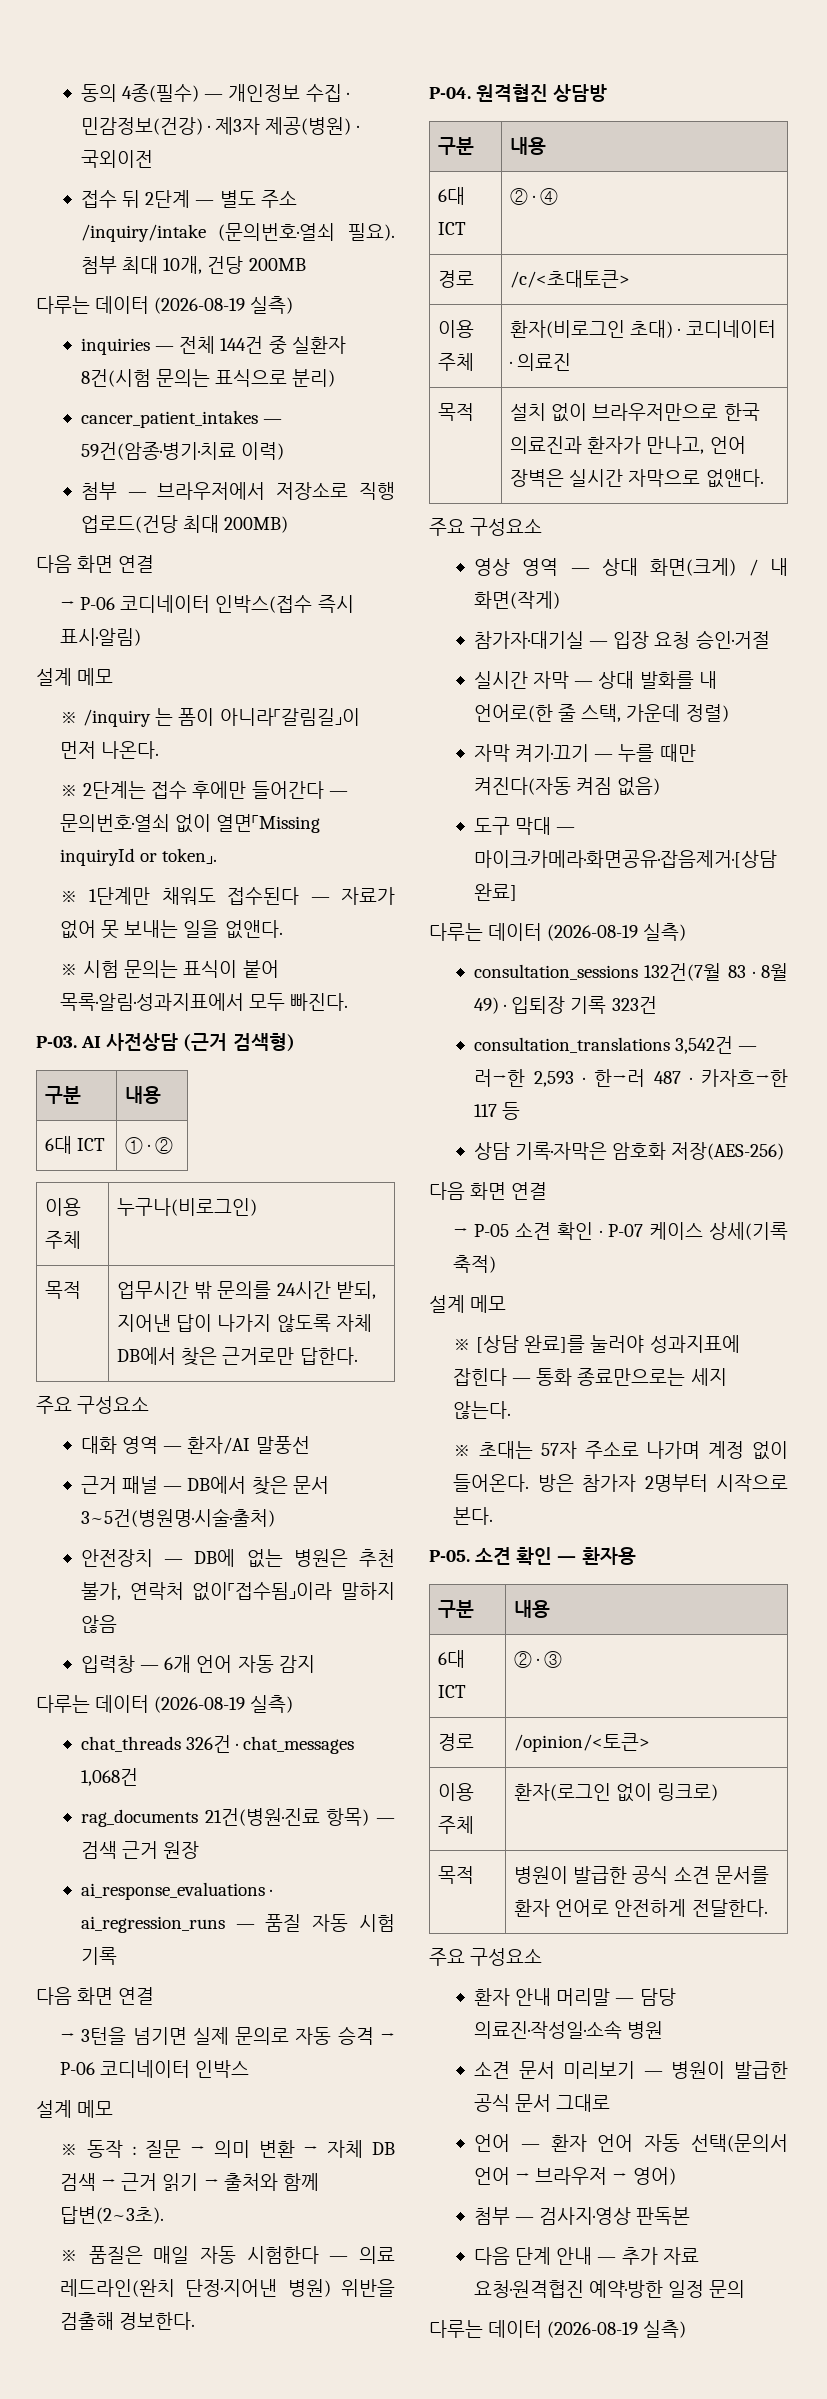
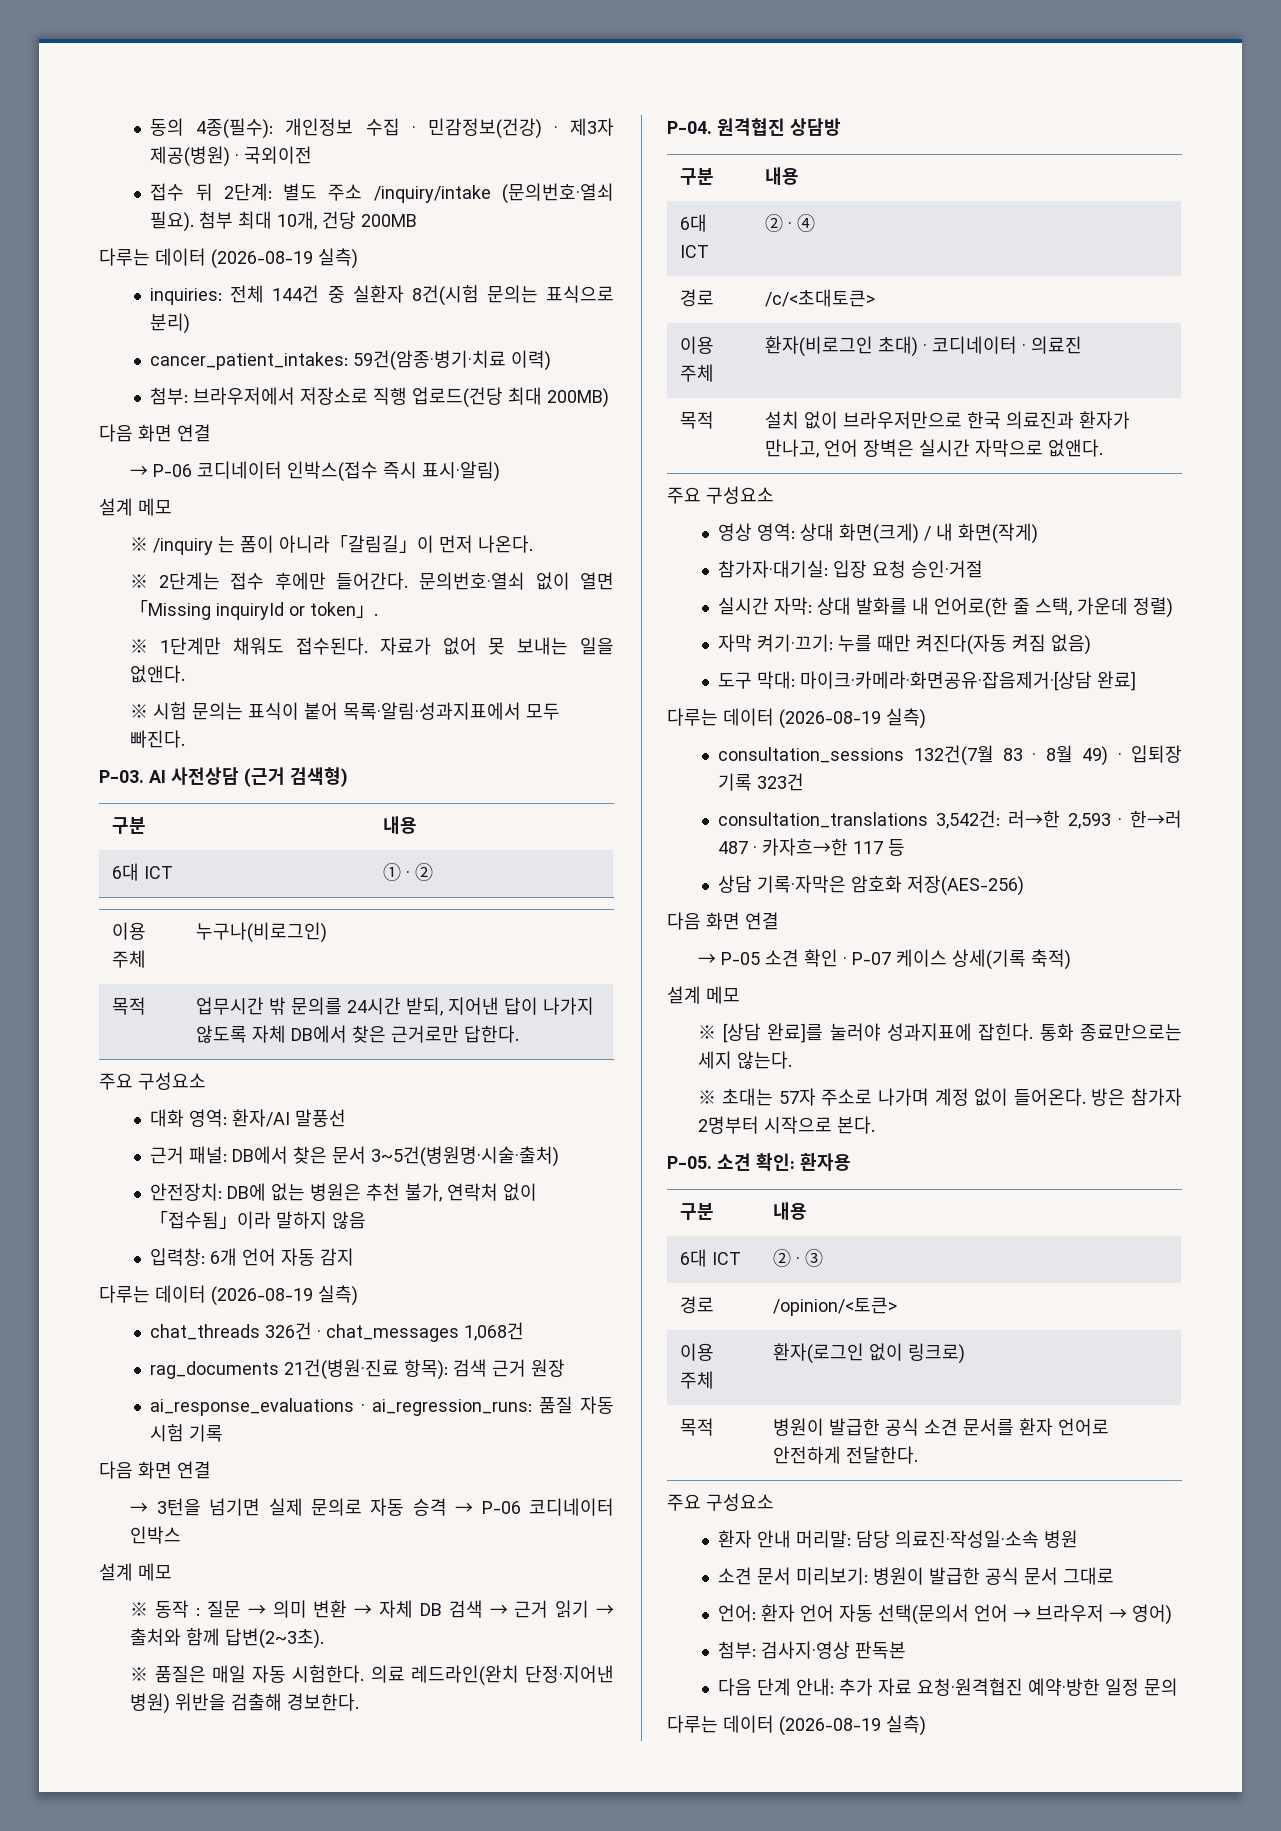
[122,84,224,102] 4종(필수) — -> [196,118,274,139] 4종(필수):
[145,190,215,208] 2단계 — -> [223,183,272,201] 2단계:
[80,338,175,355] inquiries — -> [150,288,223,305] inquiries:
[80,410,283,428] cancer_patient_intakes — -> [150,352,349,370] cancer_patient_intakes:
[80,482,147,500] 첨부 — -> [150,387,189,405] 첨부:
[251,781,348,799] 들어간다 — -> [336,572,409,590] 들어간다.
[227,887,330,905] 접수된다 — -> [295,637,368,655] 접수된다.
[122,1436,183,1454] 영역 — -> [189,1109,228,1127] 영역:
[122,1476,183,1494] 패널 — -> [189,1146,228,1164] 패널:
[80,1549,184,1567] 안전장치 — -> [150,1183,223,1201] 안전장치:
[80,1655,160,1673] 입력창 — -> [150,1248,206,1266] 입력창:
[326,1808,395,1826] 항목) — -> [404,1359,449,1380] 항목):
[80,1916,255,1933] ai_regression_runs — -> [372,1399,533,1416] ai_regression_runs:
[246,2246,349,2264] 시험한다 — -> [292,1665,365,1683] 시험한다.
[522,558,590,576] 영역 — -> [757,523,796,541] 영역:
[473,631,609,649] 참가자·대기실 — -> [718,560,829,578] 참가자·대기실:
[533,671,594,689] 자막 — -> [774,597,813,615] 자막:
[515,744,614,762] 켜기·끄기 — -> [757,634,834,652] 켜기·끄기:
[515,817,576,835] 막대 — -> [757,671,796,689] 막대:
[675,1036,758,1054] 3,542건 — -> [936,810,1001,829] 3,542건:
[453,1368,532,1386] 잡힌다 — -> [978,1023,1034,1041] 잡힌다.
[516,1547,577,1565] 확인 — -> [756,1153,795,1171] 확인:
[556,1988,635,2006] 머리말 — -> [796,1530,852,1548] 머리말:
[563,2061,663,2079] 미리보기 — -> [796,1567,869,1585] 미리보기:
[473,2134,540,2152] 언어 — -> [718,1604,757,1622] 언어:
[473,2207,535,2225] 첨부 — -> [718,1641,757,1659] 첨부:
[556,2247,617,2265] 안내 — -> [796,1678,835,1696] 안내:

